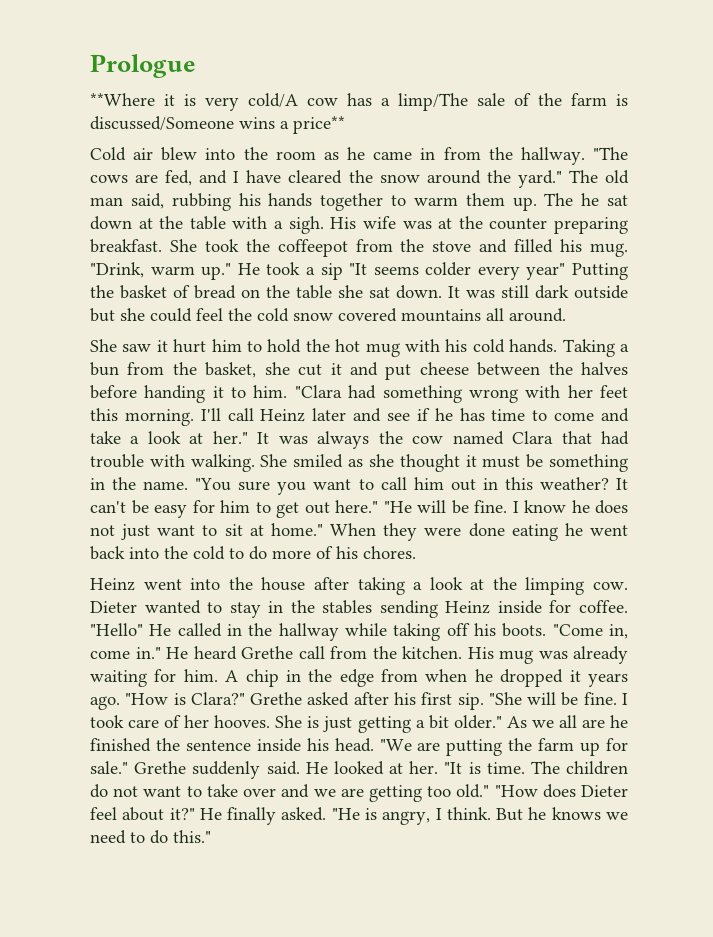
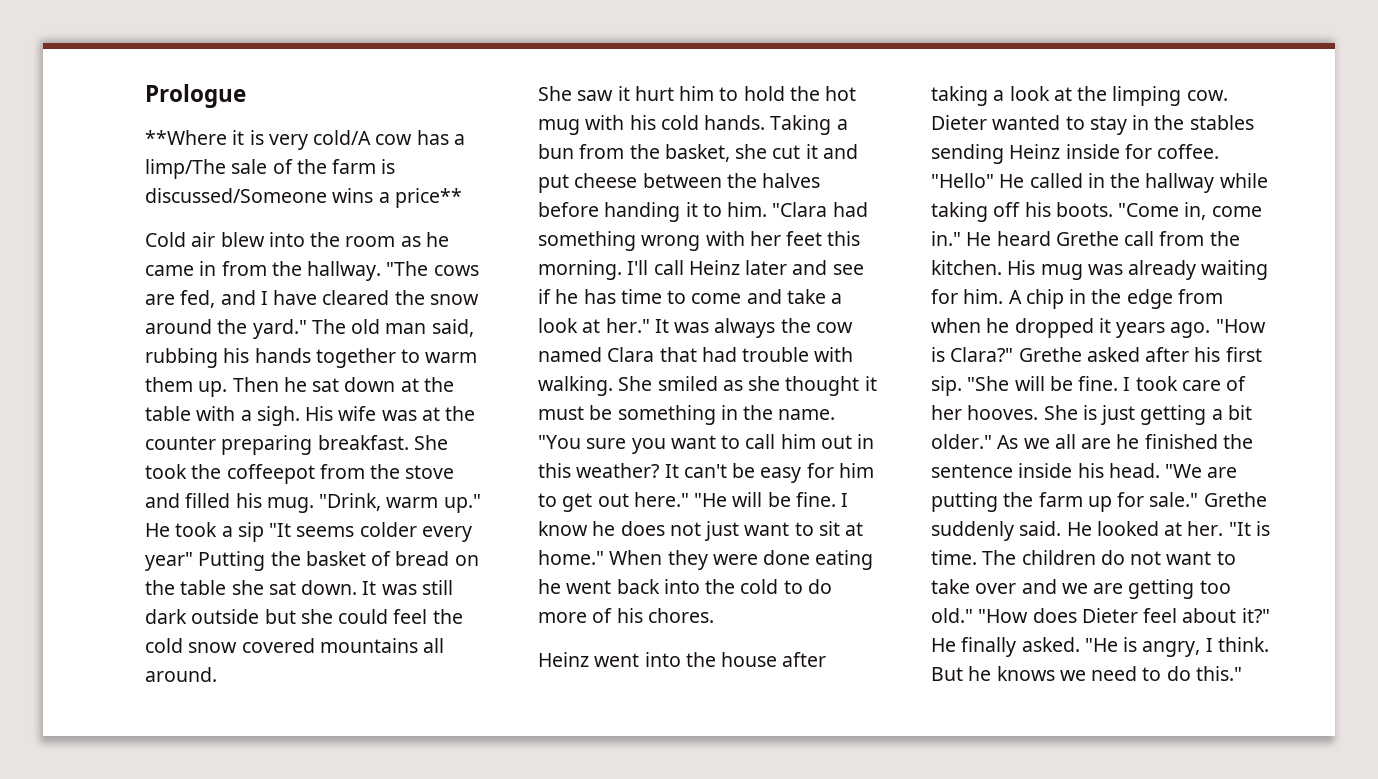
[544,193,574,206] The -> [232,377,279,392] Then

